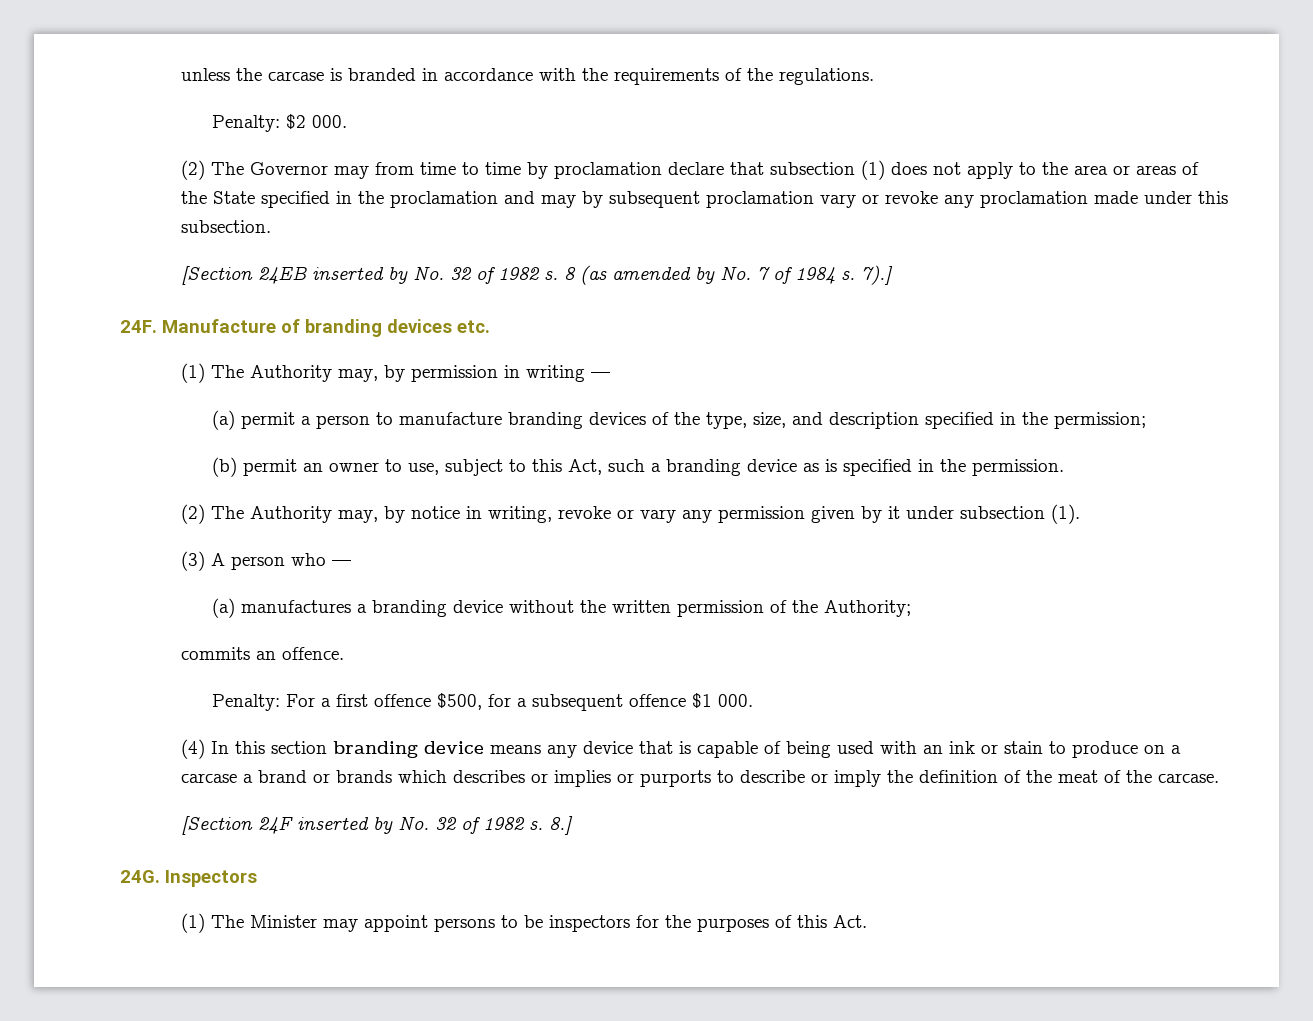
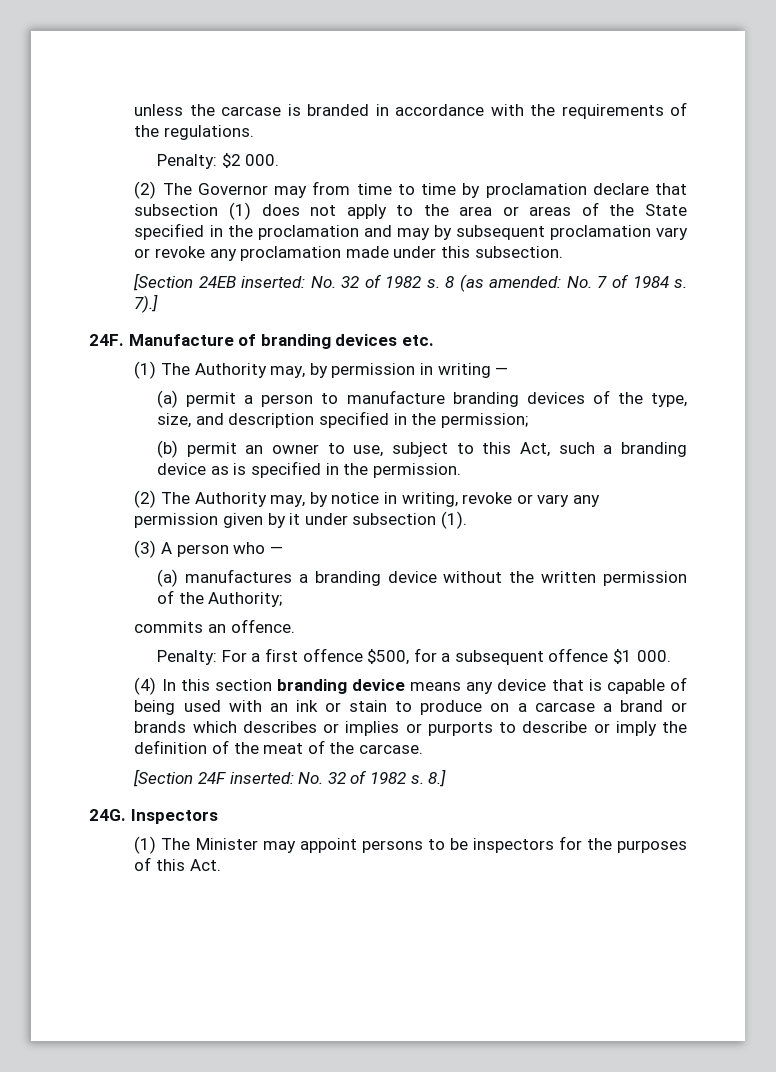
[312,267,409,284] inserted by -> [241,276,306,288] inserted:
[612,267,716,284] amended by -> [489,276,562,288] amended:
[297,817,394,834] inserted by -> [229,772,294,784] inserted:

